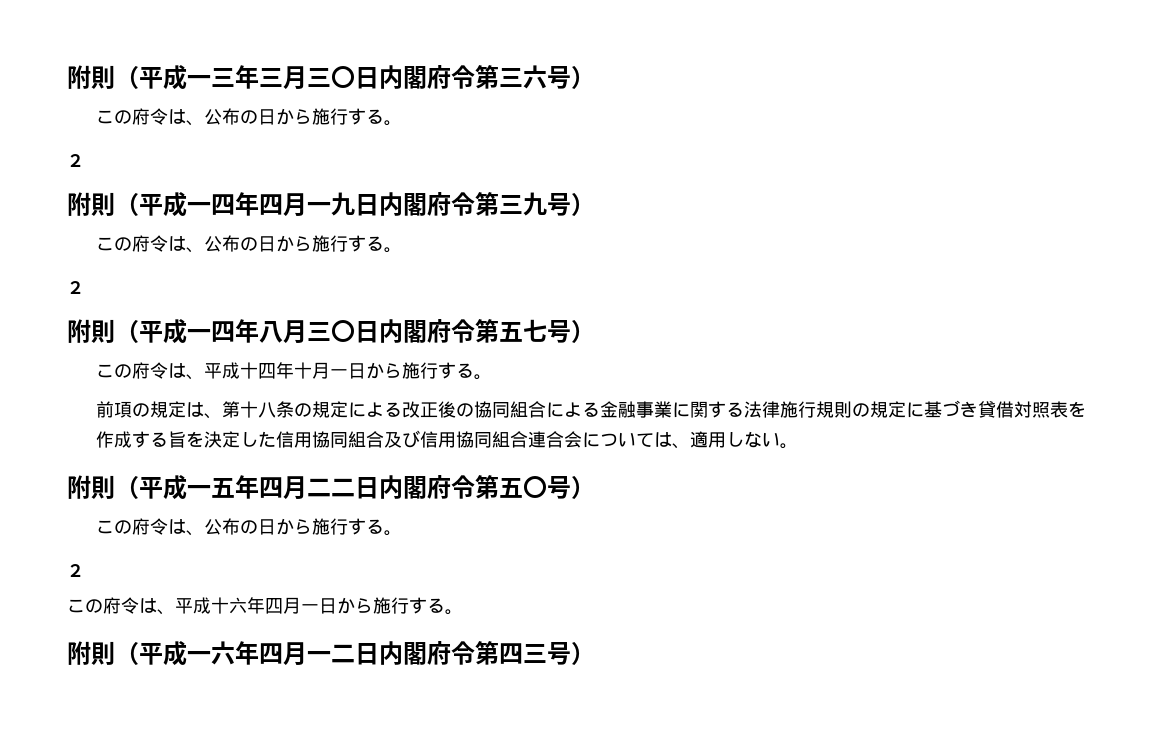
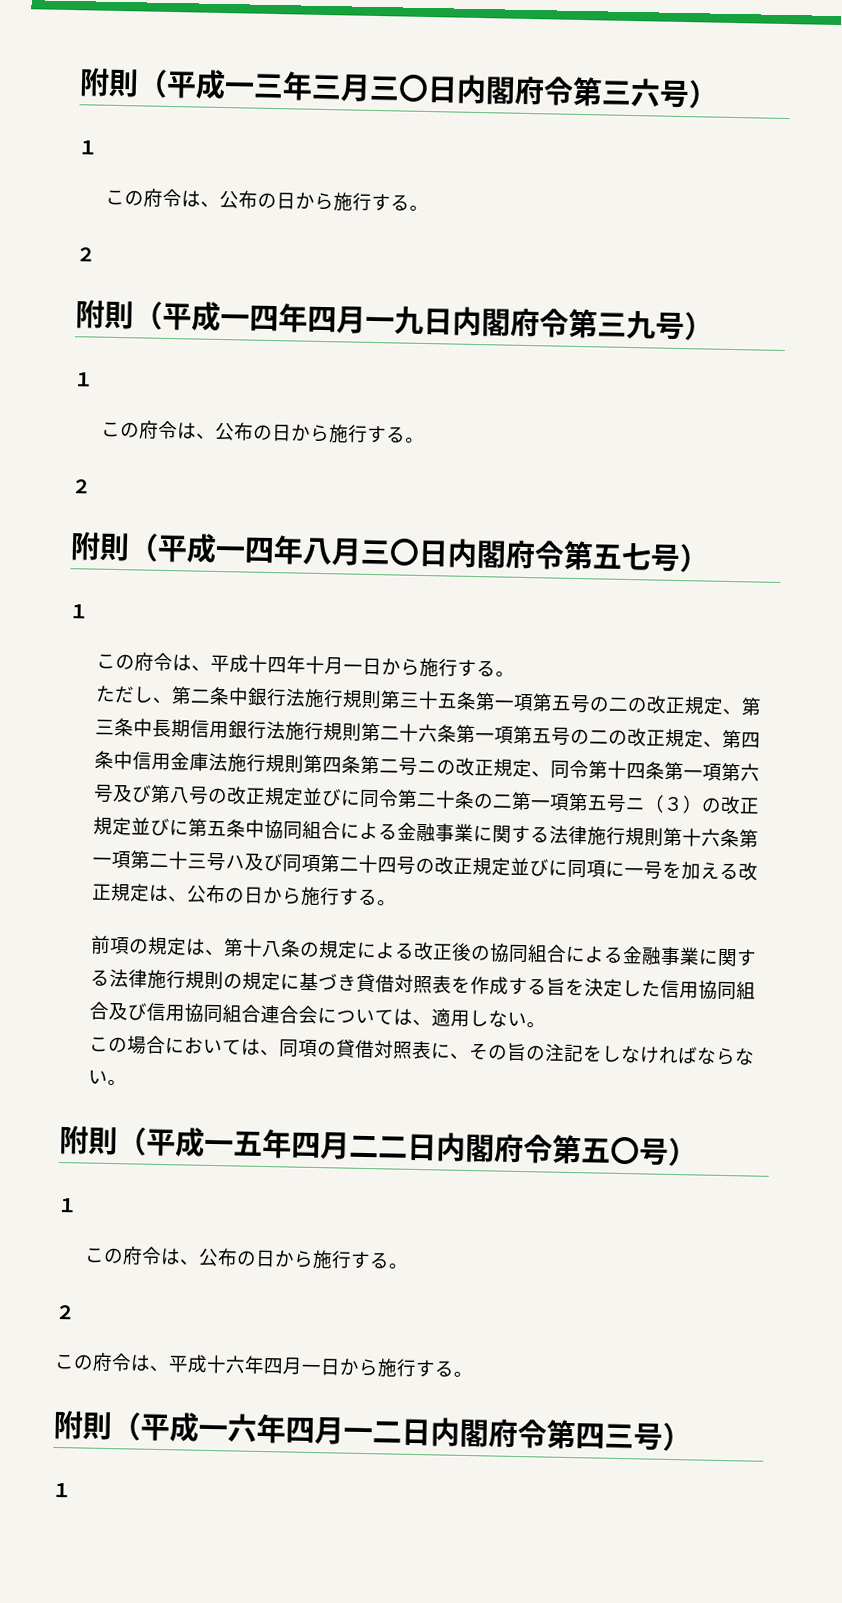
(595, 77) none -> [78,140,98,155] // １
(595, 204) none -> [74,372,94,387] // １
(595, 331) none -> [69,604,89,619] // １
(493, 377) none -> [94,685,762,716] [94,717,761,749] [93,750,760,782] [92,783,760,815] [92,816,759,848] [91,850,758,881] [91,882,397,907] // ただし、第二条中銀行法施行規則第三十五条第一項第五号の二の改正規定、第三条中長期信用銀行法施行規則第二十六条第一項第五号の二の改正規定、第四条中信用金庫法施行規則第四条第二号ニの改正規定、同令第十四条第一項第六号及び第八号の改正規定並びに同令第二十条の二第一項第五号ニ（３）の改正規定並びに第五条中協同組合による金融事業に関する法律施行規則第十六条第一項第二十三号ハ及び同項第二十四号の改正規定並びに同項に一号を加える改正規定は、公布の日から施行する。
(799, 446) none -> [88,1035,755,1066] [87,1069,127,1086] // この場合においては、同項の貸借対照表に、その旨の注記をしなければならない。
(595, 487) none -> [57,1197,78,1213] // １
(595, 653) none -> [52,1482,72,1498] // １

